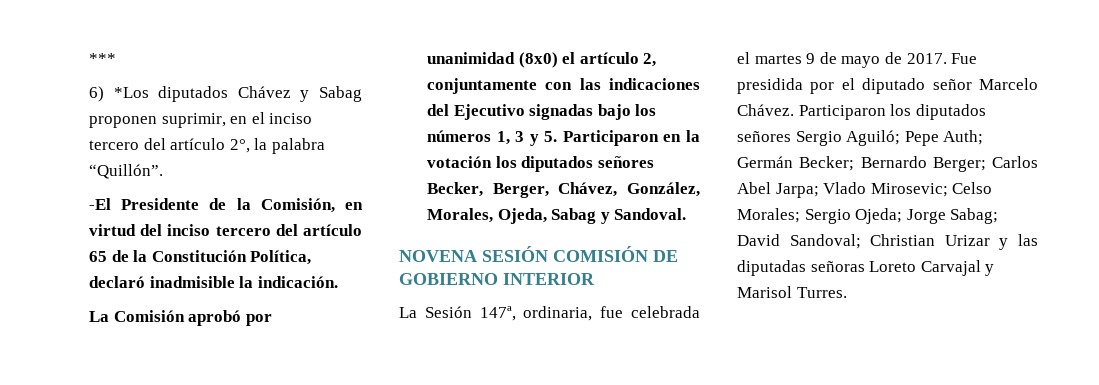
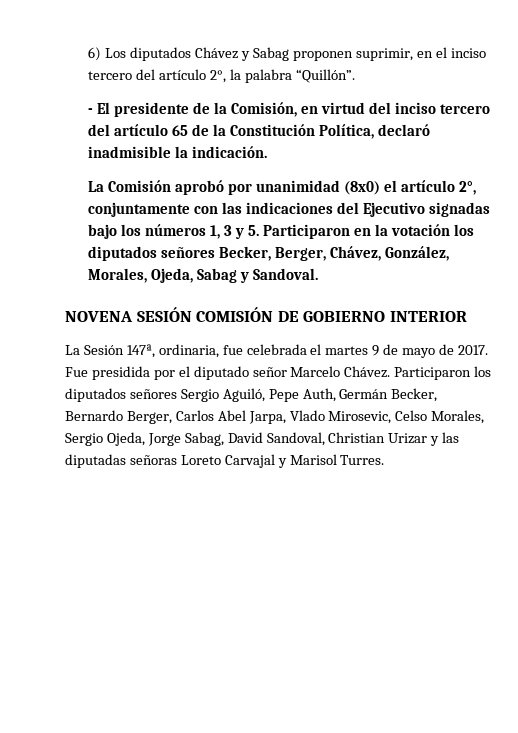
[89,53,117,64] [89,86,149,102] *** // 6) *Los -> [88,47,127,61] 6) Los
[89,198,200,210] -El Presidente -> [88,102,190,117] - El presidente
[643,53,657,67] 2, -> [458,181,476,195] 2°,
[846,130,984,146] [737,156,1038,172] [737,182,993,198] [737,208,999,224] [737,234,861,249] Aguiló; Pepe Auth; Germán Becker; Bernardo Berger; Carlos Abel Jarpa; Vlado Mirosevic; Celso Morales; Sergio Ojeda; Jorge Sabag; David Sandoval; -> [222,388,438,402] [65,410,485,424] [65,432,325,446] Aguiló, Pepe Auth, Germán Becker, Bernardo Berger, Carlos Abel Jarpa, Vlado Mirosevic, Celso Morales, Sergio Ojeda, Jorge Sabag, David Sandoval,

